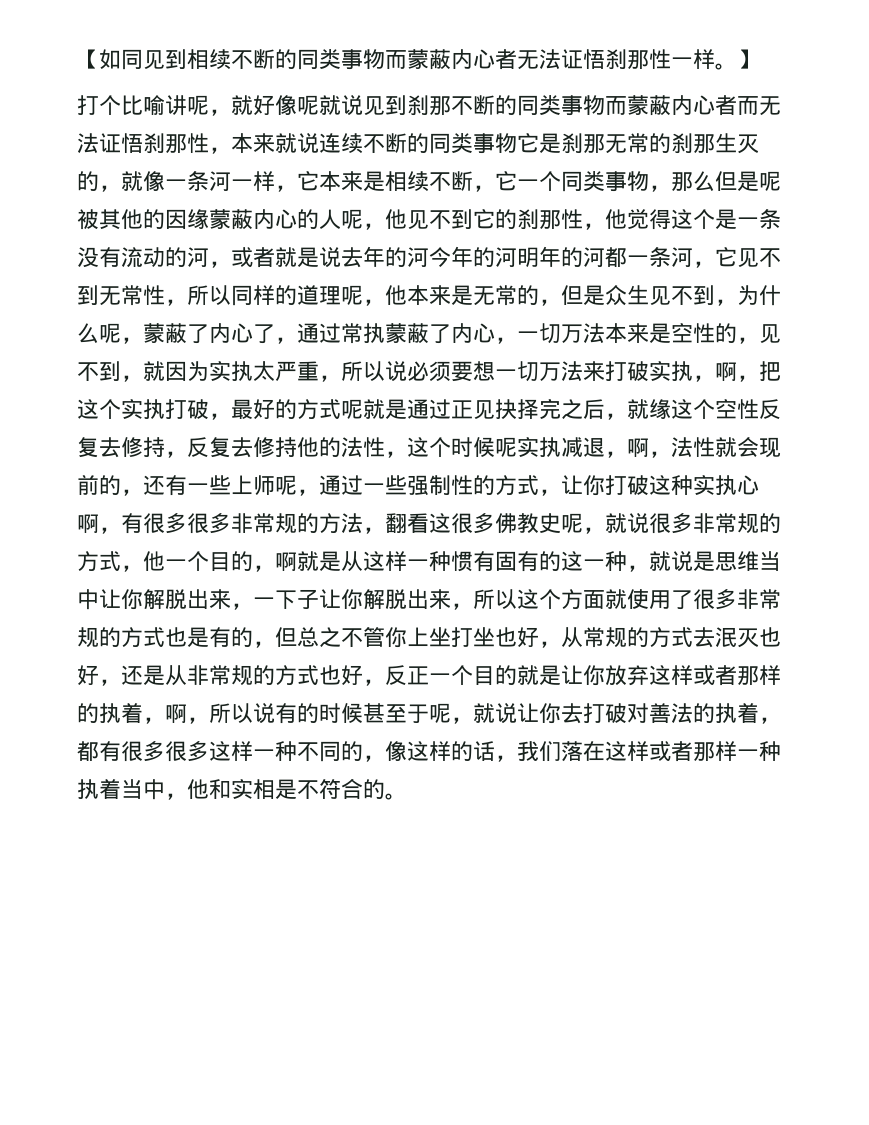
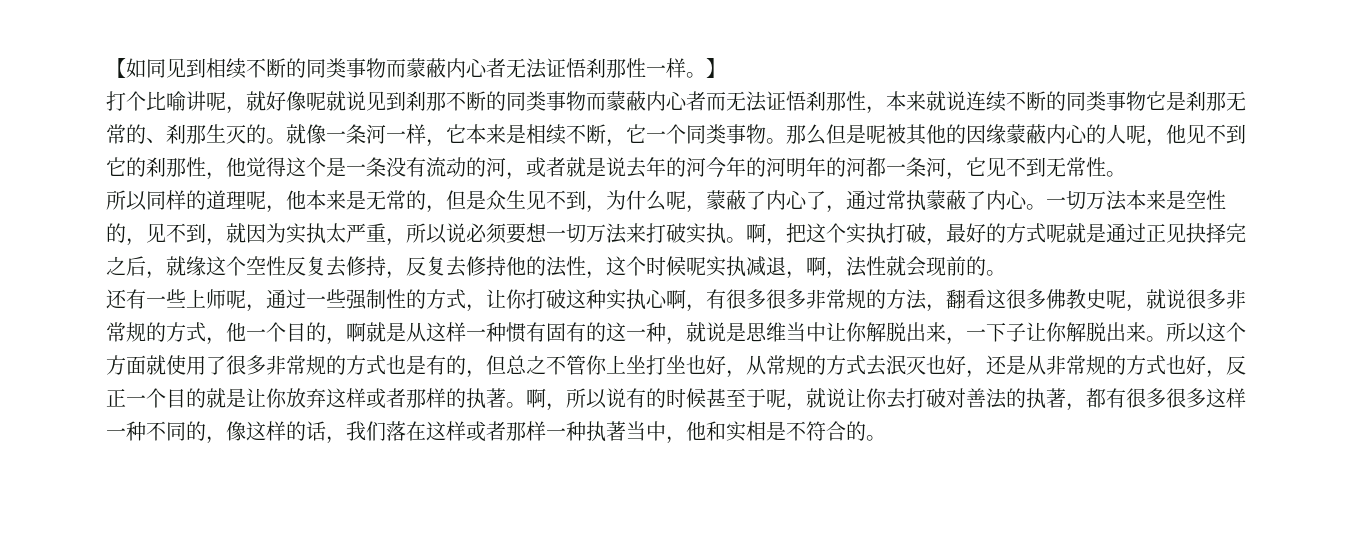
(671, 143) none -> [146,138,166,143] 、
[99,185,121,192] ， -> [266,138,286,144] 。
[649,185,671,192] ， -> [766,138,786,144] 。
[165,299,187,306] ， -> [1106,171,1126,177] 。 //
[495,337,517,344] ， -> [1026,204,1046,210] 。
[693,375,715,382] ， -> [726,237,746,243] 。
[121,489,143,496] ， -> [986,270,1006,276] 。 //
[451,603,473,610] ， -> [1146,336,1166,342] 。
[121,703,165,724] 着， -> [486,388,526,408] 著。
[737,703,759,723] 着 -> [1046,388,1066,408] 著
[99,779,121,799] 着 -> [606,421,626,441] 著

